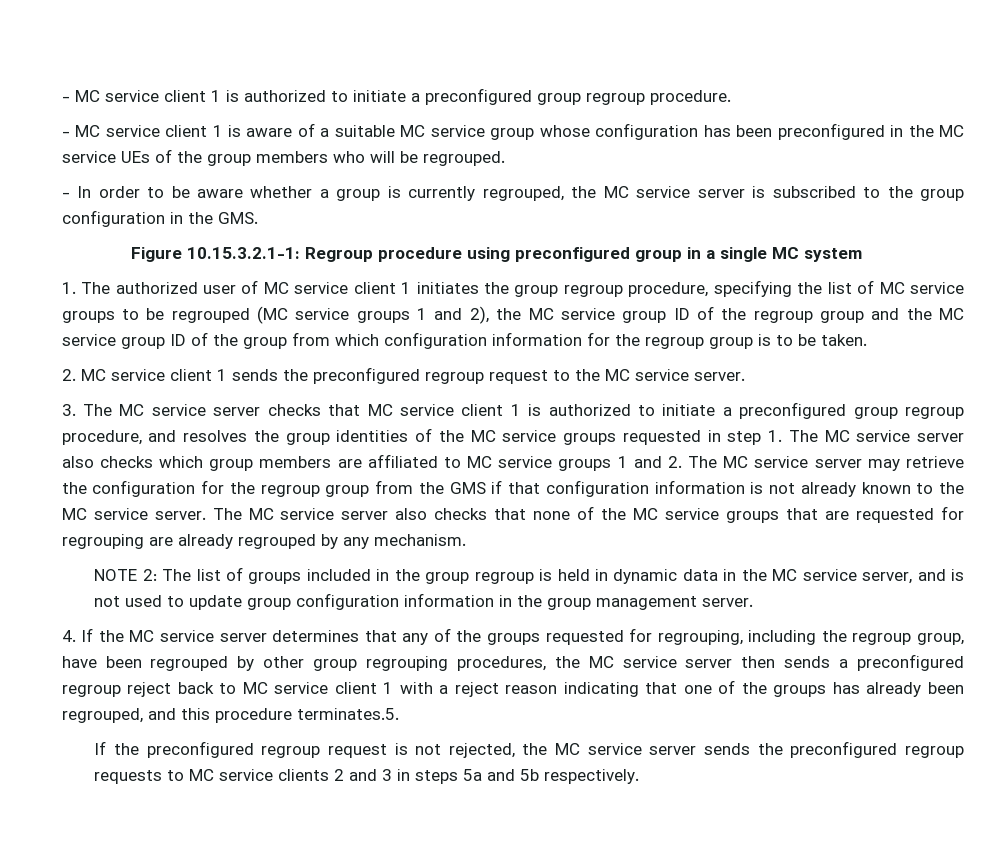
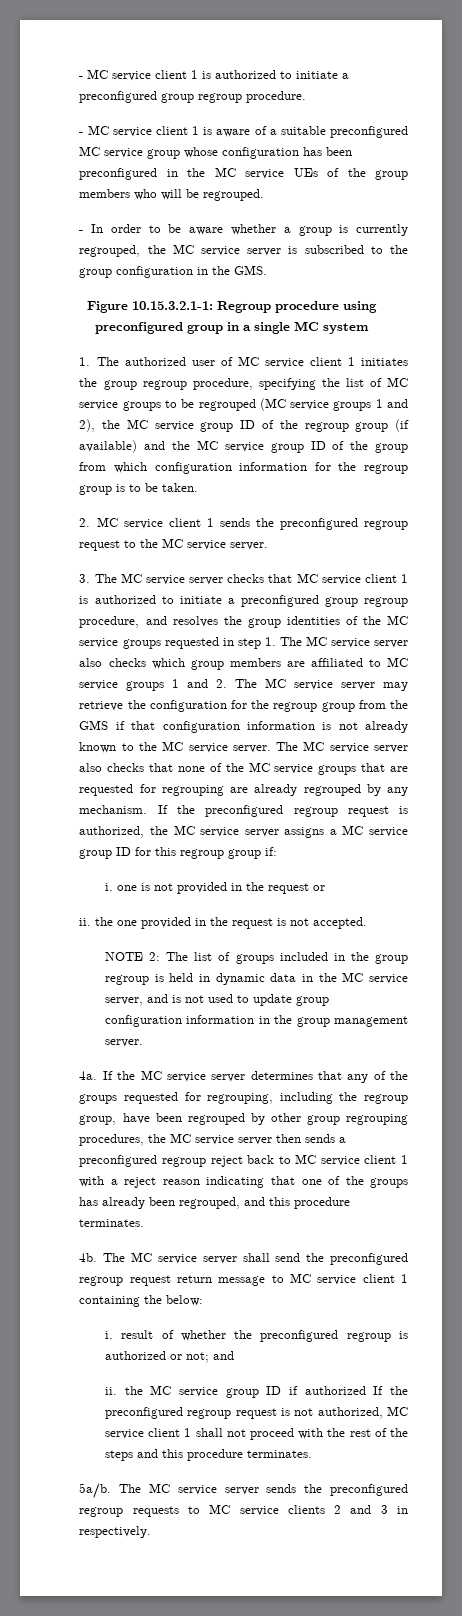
(395, 131) none -> [330,126,408,138] preconfigured
(864, 317) none -> [394,419,409,432] [79,440,138,453] (if available)
(466, 540) none -> [157,805,408,817] [79,825,409,838] [79,847,278,859] [104,882,325,894] [79,917,368,929] If the preconfigured regroup request is authorized, the MC service server assigns a MC service group ID for this regroup group if: // i. one is not provided in the request or // ii. the one provided in the request is not accepted.
[61,630,76,642] 4. -> [79,1071,98,1080] 4a.
[296,708,399,720] terminates.5. // -> [79,1219,145,1227] [79,1252,409,1265] [79,1273,409,1286] [79,1295,204,1307] [104,1330,408,1342] [104,1351,234,1363] [104,1385,366,1398] terminates. // 4b. The MC service server shall send the preconfigured regroup request return message to MC service client 1 containing the below: // i. result of whether the preconfigured regroup is authorized or not; and // ii. the MC service group ID if authorized
[448,743,548,758] rejected, the -> [317,1406,408,1419] [104,1428,408,1440] [104,1449,312,1461] [79,1483,142,1499] authorized, MC service client 1 shall not proceed with the rest of the steps and this procedure terminates. // 5a/b. The
[415,769,540,784] steps 5a and 5b -> (408, 1510) none

